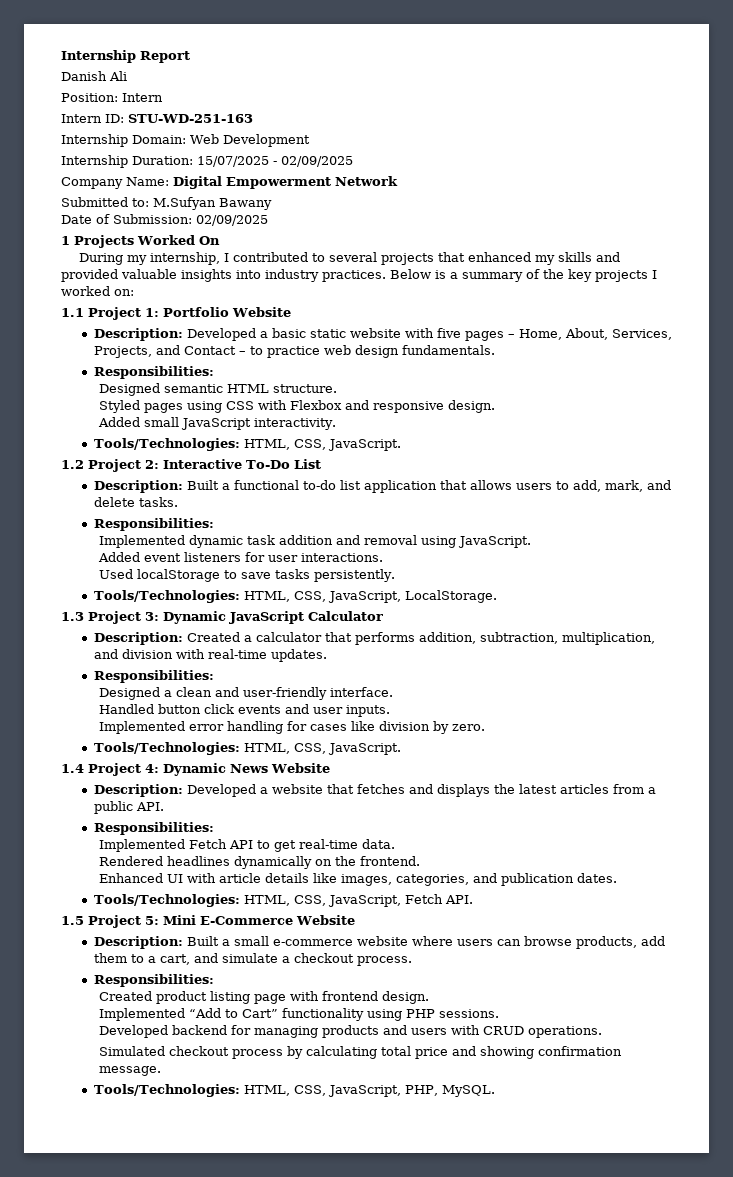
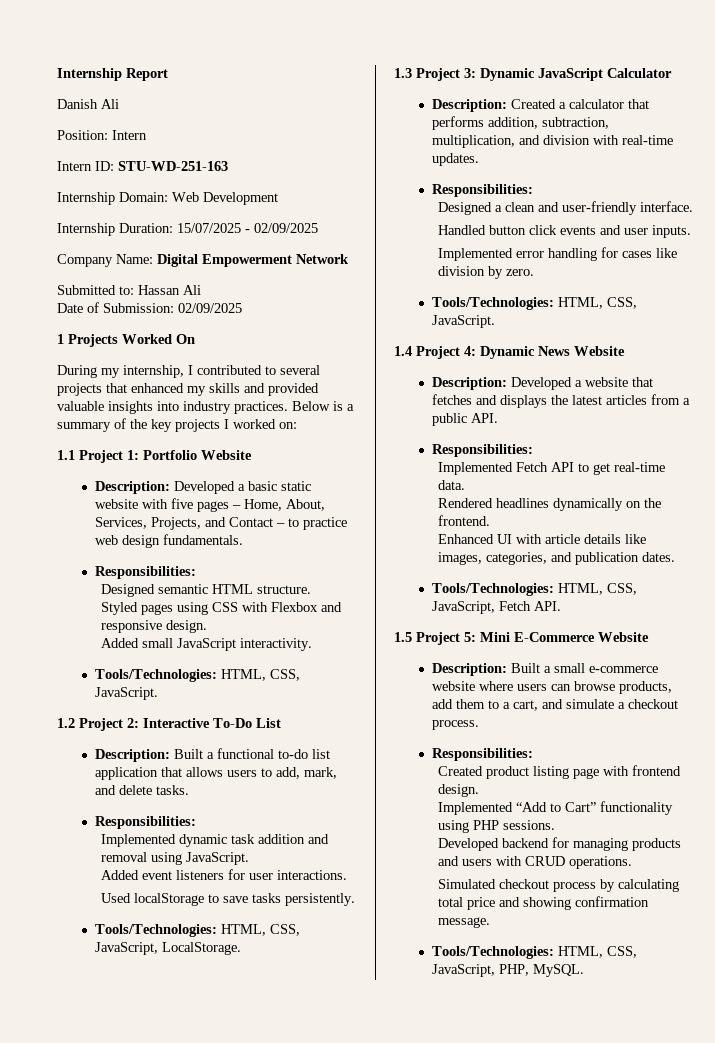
[153,197,272,210] M.Sufyan Bawany -> [138,285,201,295] Hassan Ali

